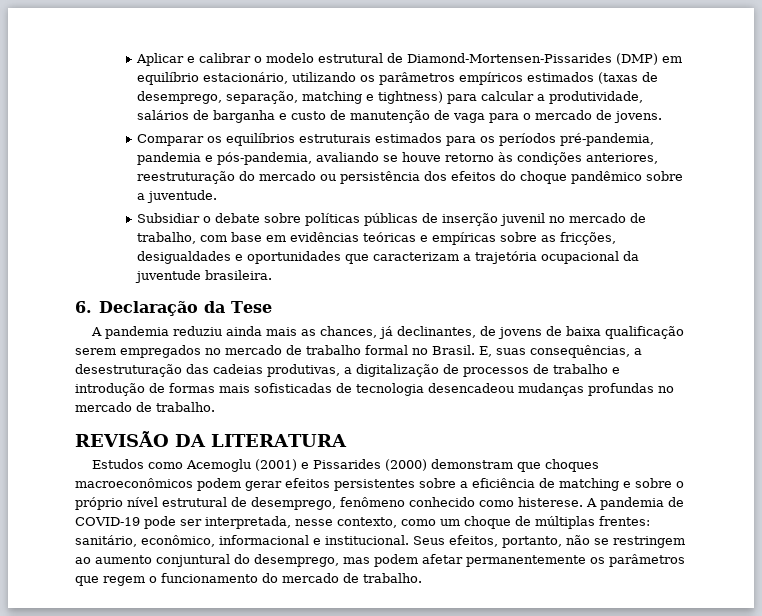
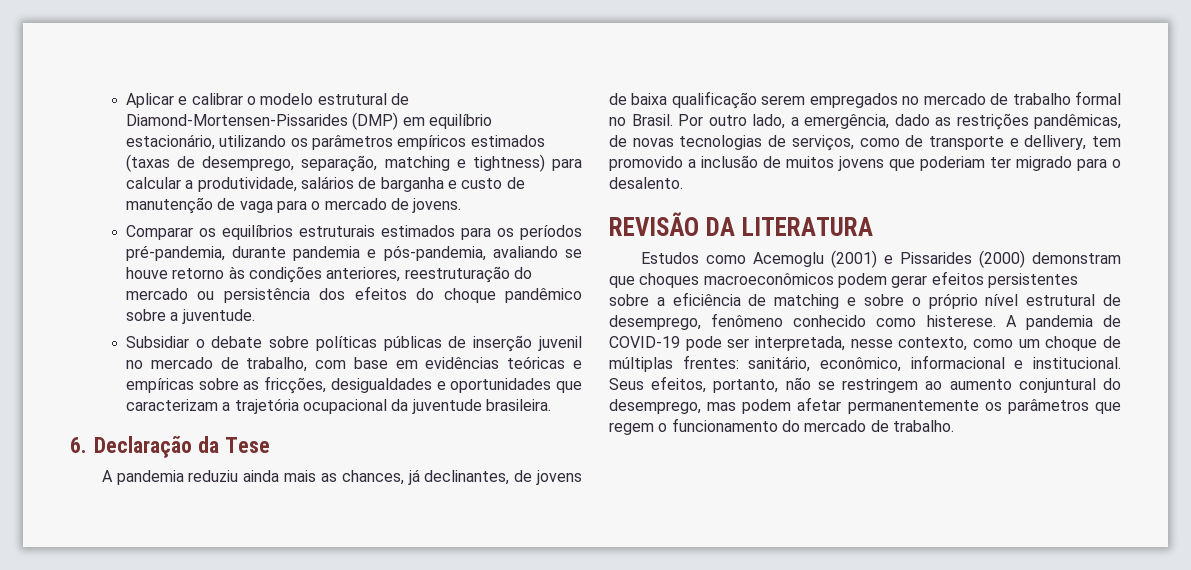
(655, 139) none -> [232,246,287,258] durante
[479,345,642,358] [75,364,620,377] [75,383,674,396] [75,402,215,412] E, suas consequências, a desestruturação das cadeias produtivas, a digitalização de processos de trabalho e introdução de formas mais sofisticadas de tecnologia desencadeou mudanças profundas no mercado de trabalho. -> [678,113,1121,130] [609,135,1121,151] [609,155,1121,171] [609,177,683,189] Por outro lado, a emergência, dado as restrições pandêmicas, de novas tecnologias de serviços, como de transporte e dellivery, tem promovido a inclusão de muitos jovens que poderiam ter migrado para o desalento.

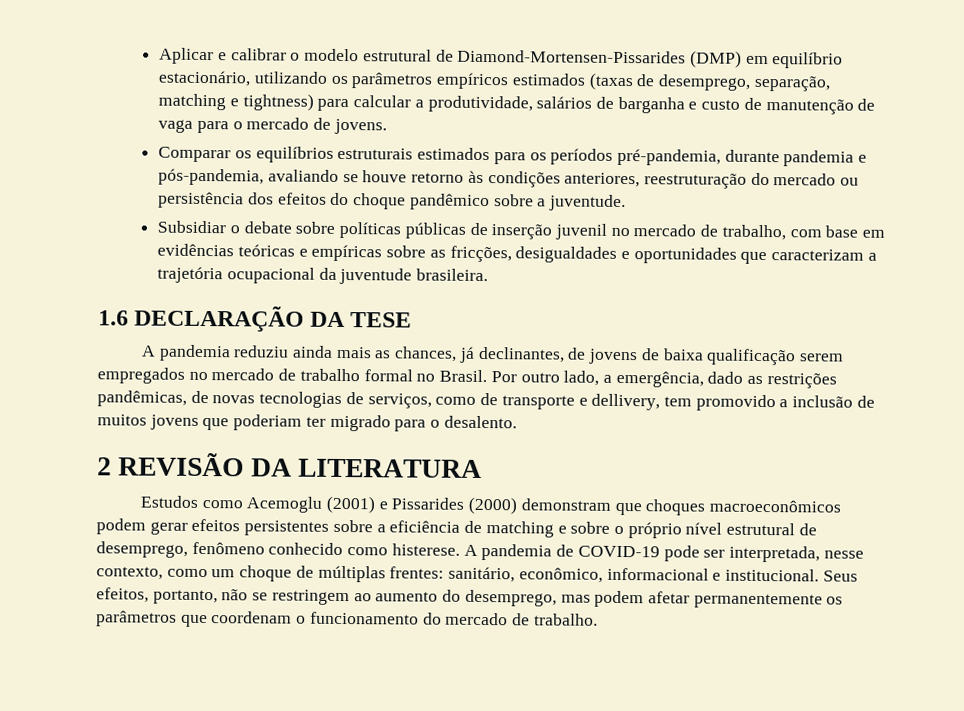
[70,435,270,458] 6. Declaração da Tese -> [98,305,413,333] 1.6 DECLARAÇÃO DA TESE
(683, 183) none -> [97,457,112,476] 2
[1018,378,1096,393] conjuntural -> (439, 596) none
[609,422,654,435] regem -> [211,611,293,624] coordenam

